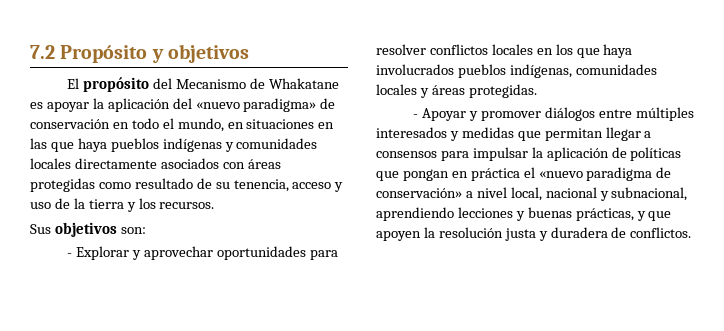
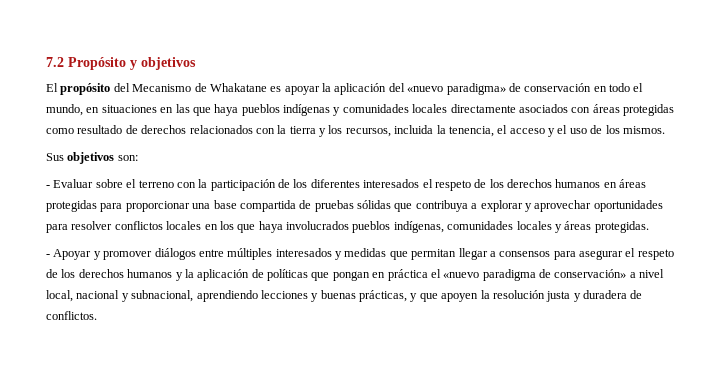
[215,179,344,192] [30,198,215,212] [30,222,146,237] [67,246,130,260] su tenencia, acceso y uso de la tierra y los recursos. // Sus objetivos son: // - Explorar -> [141,125,665,137] [46,152,138,164] [46,179,647,191] [46,200,523,212] derechos relacionados con la tierra y los recursos, incluida la tenencia, el acceso y el uso de los mismos. // Sus objetivos son: // - Evaluar sobre el terreno con la participación de los diferentes interesados el respeto de los derechos humanos en áreas protegidas para proporcionar una base compartida de pruebas sólidas que contribuya a explorar
[472,147,528,161] impulsar -> [579,248,674,260] [46,269,183,281] asegurar el respeto de los derechos humanos y

